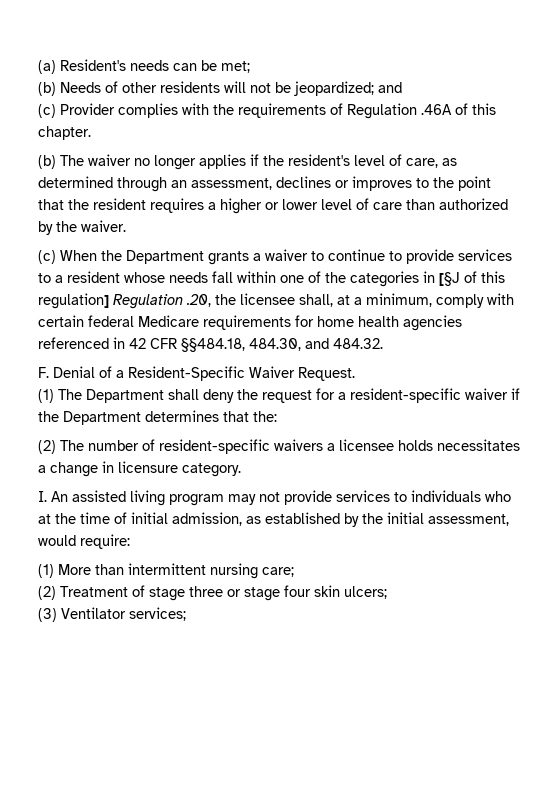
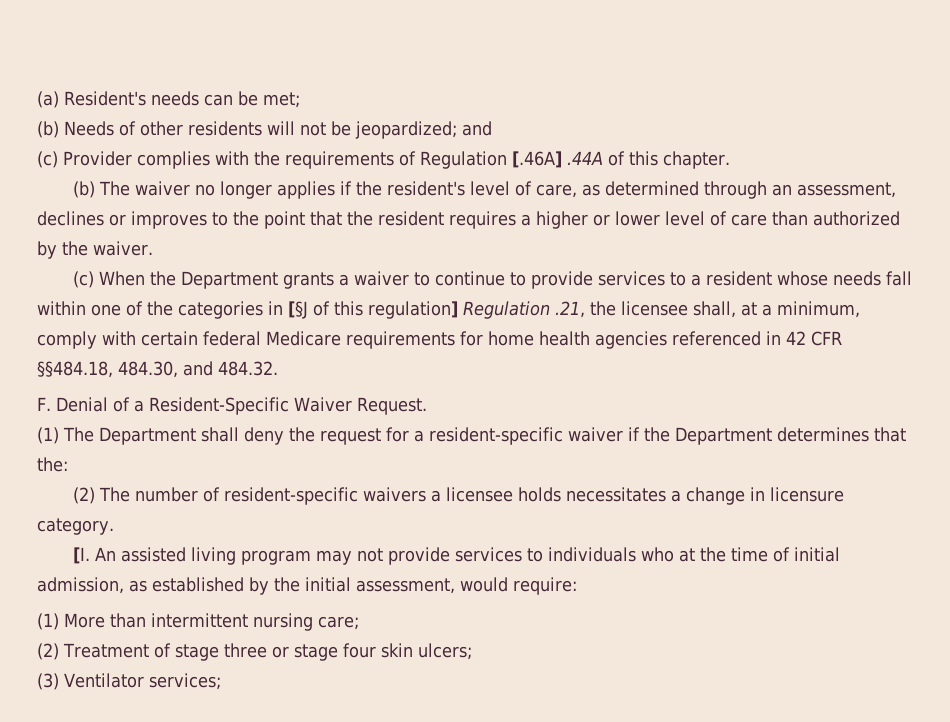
[421,104,452,115] .46A -> [511,151,603,168] [.46A] .44A
[186,294,211,307] .20, -> [555,301,585,318] .21,
[38,491,47,502] I. -> [72,547,90,564] [I.

